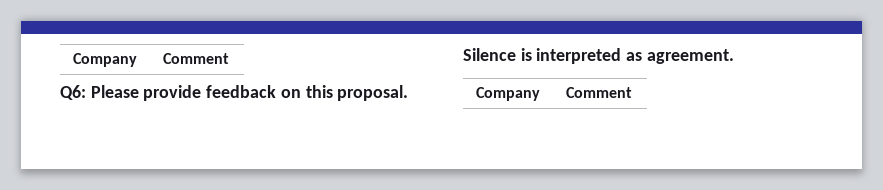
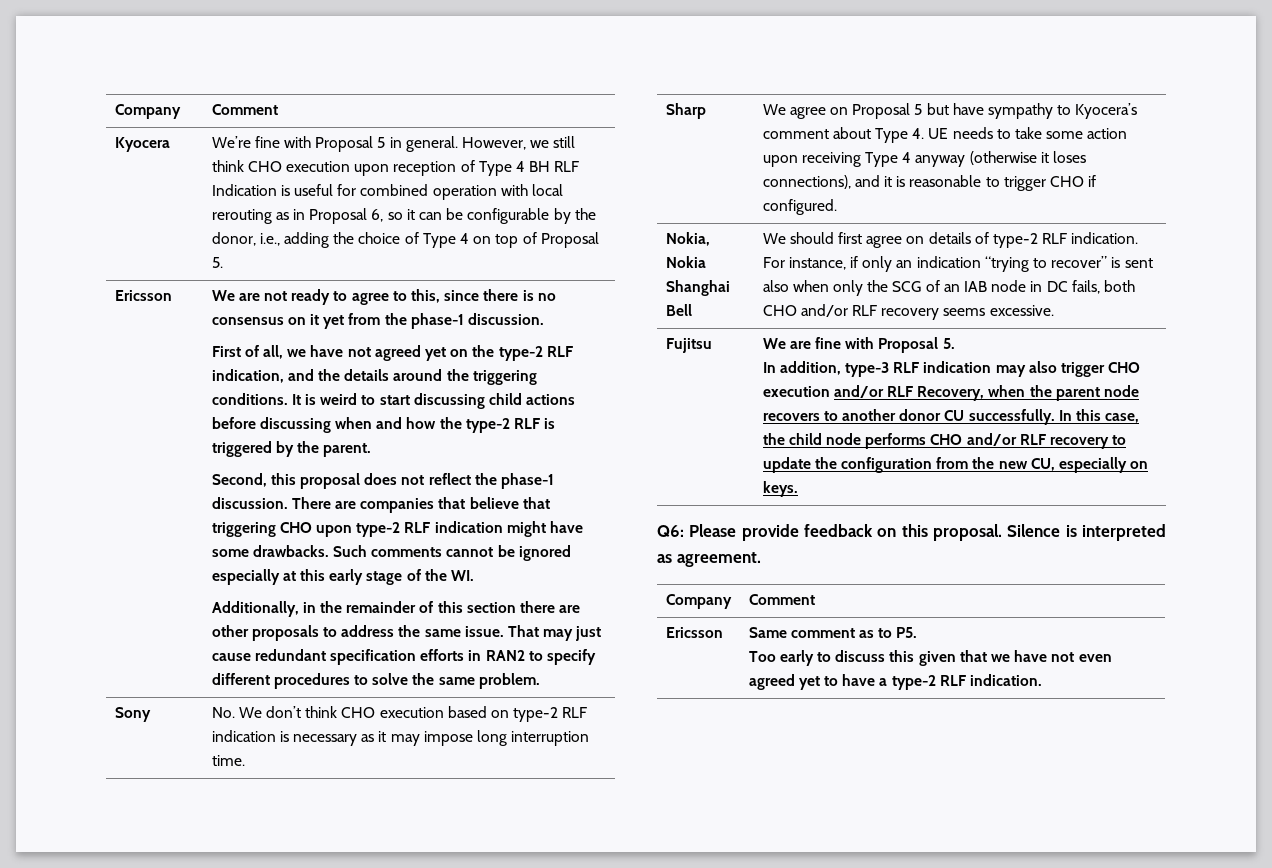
[72,53,137,67] [162,53,229,64] Company | Comment -> [114,104,181,119] [211,104,278,115] [114,137,170,152] [211,136,576,152] [211,160,580,176] [211,184,564,200] [211,208,596,224] [211,232,599,248] [211,257,223,268] [114,290,172,301] [211,289,556,305] [211,313,545,329] [211,345,573,361] [211,369,537,385] [211,393,576,409] [211,417,556,433] [211,441,372,457] [211,473,555,489] [211,497,550,513] [211,521,584,537] [211,545,571,561] [211,569,475,585] [211,601,581,617] [211,625,602,641] [211,649,597,665] [211,673,540,689] [114,707,151,722] [211,706,588,722] [211,730,590,746] [211,755,245,766] [665,103,706,119] [762,103,1138,119] [762,127,1128,143] [762,151,1087,167] [762,175,1097,191] [762,199,837,215] [665,232,710,246] [665,256,706,268] [665,280,730,296] [665,304,692,316] [762,232,1139,248] [762,256,1153,272] [762,280,1135,296] [762,304,1054,320] [665,338,712,353] [762,337,955,353] [762,361,1141,377] [762,385,1140,401] [762,409,1140,425] [762,433,1127,449] [762,457,1149,473] [762,481,798,497] Company | Comment // Kyocera | We’re fine with Proposal 5 in general. However, we still think CHO execution upon reception of Type 4 BH RLF Indication is useful for combined operation with local rerouting as in Proposal 6, so it can be configurable by the donor, i.e., adding the choice of Type 4 on top of Proposal 5. // Ericsson | We are not ready to agree to this, since there is no consensus on it yet from the phase-1 discussion. // First of all, we have not agreed yet on the type-2 RLF indication, and the details around the triggering conditions. It is weird to start discussing child actions before discussing when and how the type-2 RLF is triggered by the parent. // Second, this proposal does not reflect the phase-1 discussion. There are companies that believe that triggering CHO upon type-2 RLF indication might have some drawbacks. Such comments cannot be ignored especially at this early stage of the WI. // Additionally, in the remainder of this section there are other proposals to address the same issue. That may just cause redundant specification efforts in RAN2 to specify different procedures to solve the same problem. // Sony | No. We don’t think CHO execution based on type-2 RLF indication is necessary as it may impose long interruption time. // Sharp | We agree on Proposal 5 but have sympathy to Kyocera’s comment about Type 4. UE needs to take some action upon receiving Type 4 anyway (otherwise it loses connections), and it is reasonable to trigger CHO if configured. // Nokia, Nokia Shanghai Bell | We should first agree on details of type-2 RLF indication. For instance, if only an indication “trying to recover” is sent also when only the SCG of an IAB node in DC fails, both CHO and/or RLF recovery seems excessive. // Fujitsu | We are fine with Proposal 5. // In addition, type-3 RLF indication may also trigger CHO execution and/or RLF Recovery, when the parent node recovers to another donor CU successfully. In this case, the child node performs CHO and/or RLF recovery to update the configuration from the new CU, especially on keys.
(632, 92) none -> [665,627,723,638] [748,627,918,638] [748,650,1112,666] [748,674,1043,690] // Ericsson | Same comment as to P5. // Too early to discuss this given that we have not even agreed yet to have a type-2 RLF indication.

